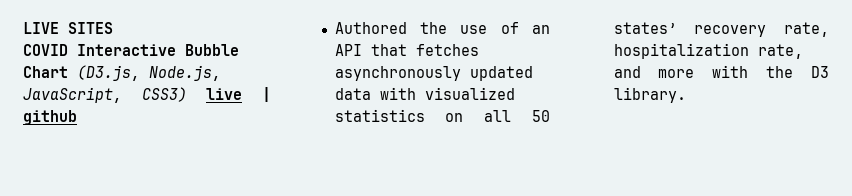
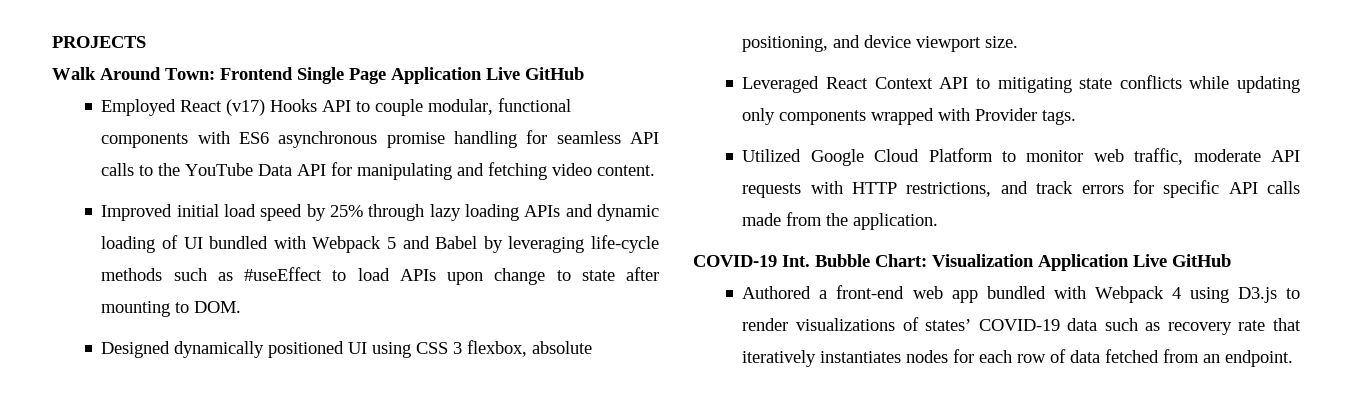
[23,22,113,34] [23,44,239,56] [23,65,221,81] [23,87,271,103] [23,110,77,125] [334,22,550,34] [334,44,479,56] [334,66,533,81] [334,87,515,100] [334,109,550,122] [613,22,829,37] [613,43,803,59] [613,65,829,78] [613,87,686,103] LIVE SITES // COVID Interactive Bubble Chart (D3.js, Node.js, JavaScript, CSS3) live | github // Authored the use of an API that fetches asynchronously updated data with visualized statistics on all 50 states’ recovery rate, hospitalization rate, and more with the D3 library. -> [52,36,146,48] [52,67,584,84] [101,98,572,116] [101,130,659,148] [101,162,656,180] [101,204,659,221] [101,235,660,253] [101,267,660,285] [101,301,242,317] [101,340,593,358] [742,35,1019,52] [742,75,1300,93] [742,108,1077,125] [742,148,1301,166] [742,180,1300,198] [742,212,939,230] [693,254,1231,271] [742,285,1300,303] [742,317,1301,335] [742,349,1294,367] PROJECTS // Walk Around Town: Frontend Single Page Application Live GitHub // Employed React (v17) Hooks API to couple modular, functional components with ES6 asynchronous promise handling for seamless API calls to the YouTube Data API for manipulating and fetching video content. // Improved initial load speed by 25% through lazy loading APIs and dynamic loading of UI bundled with Webpack 5 and Babel by leveraging life-cycle methods such as #useEffect to load APIs upon change to state after mounting to DOM. // Designed dynamically positioned UI using CSS 3 flexbox, absolute positioning, and device viewport size. // Leveraged React Context API to mitigating state conflicts while updating only components wrapped with Provider tags. // Utilized Google Cloud Platform to monitor web traffic, moderate API requests with HTTP restrictions, and track errors for specific API calls made from the application. // COVID-19 Int. Bubble Chart: Visualization Application Live GitHub // Authored a front-end web app bundled with Webpack 4 using D3.js to render visualizations of states’ COVID-19 data such as recovery rate that iteratively instantiates nodes for each row of data fetched from an endpoint.

